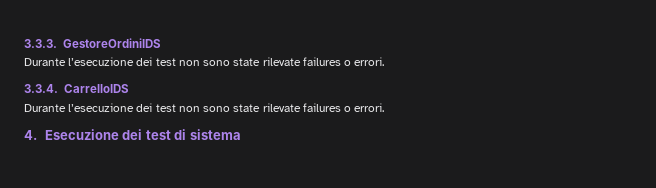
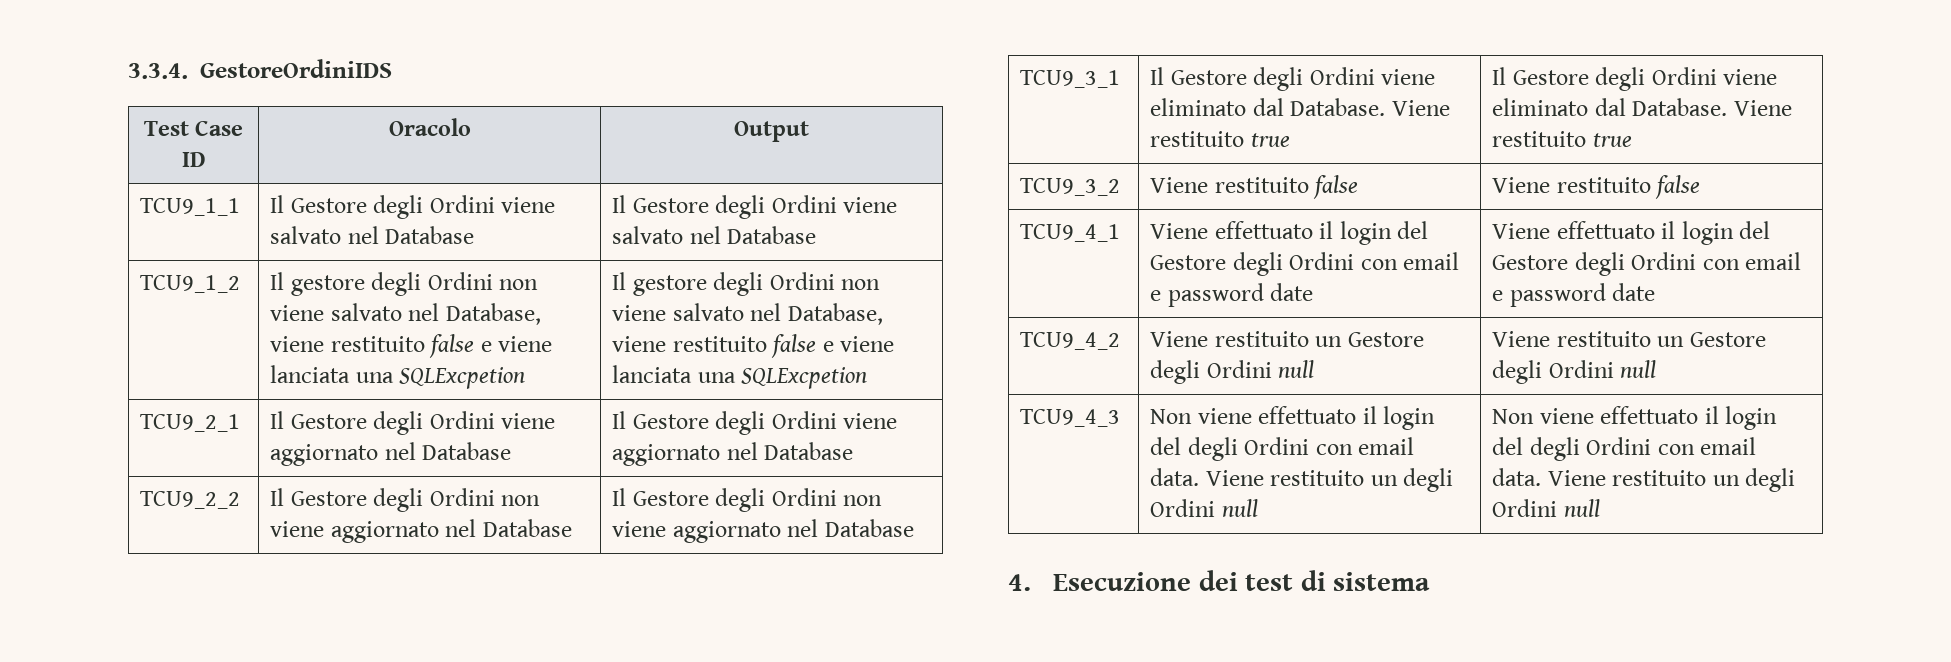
[24,39,57,48] 3.3.3. -> [128,63,188,79] 3.3.4.
[24,57,385,66] [24,84,129,93] [24,103,385,112] // Durante l’esecuzione dei test non sono state rilevate failures o errori. // 3.3.4. CarrelloIDS // Durante l’esecuzione dei test non sono state rilevate failures o errori. -> [143,121,244,136] [181,152,206,167] [388,118,471,136] [734,121,809,142] [140,198,241,216] [270,195,556,219] [270,226,475,244] [612,195,898,219] [612,226,817,244] [140,275,241,293] [270,272,539,296] [270,303,541,325] [270,334,553,358] [270,365,526,389] [612,272,881,296] [612,303,883,325] [612,334,895,358] [612,365,868,389] [140,414,241,432] [270,411,556,435] [270,442,512,466] [612,411,898,435] [612,442,854,466] [140,491,241,509] [270,488,541,512] [270,519,572,543] [612,488,883,512] [612,519,914,543] [1020,70,1121,88] [1150,67,1436,91] [1150,98,1450,116] [1150,131,1290,147] [1492,67,1778,91] [1492,98,1792,116] [1492,131,1632,147] [1020,178,1121,196] [1150,175,1359,199] [1492,175,1701,199] [1020,224,1121,242] [1150,221,1429,245] [1150,252,1460,276] [1150,283,1314,307] [1492,221,1771,245] [1492,252,1802,276] [1492,283,1656,307] [1020,332,1121,350] [1150,331,1424,347] [1150,360,1315,384] [1492,331,1766,347] [1492,360,1657,384] [1020,409,1121,427] [1150,406,1436,430] [1150,437,1415,461] [1150,468,1454,492] [1150,499,1258,517] [1492,406,1778,430] [1492,437,1757,461] [1492,468,1796,492] [1492,499,1600,517] // Test Case ID | Oracolo | Output // TCU9_1_1 | Il Gestore degli Ordini viene salvato nel Database | Il Gestore degli Ordini viene salvato nel Database // TCU9_1_2 | Il gestore degli Ordini non viene salvato nel Database, viene restituito false e viene lanciata una SQLExcpetion | Il gestore degli Ordini non viene salvato nel Database, viene restituito false e viene lanciata una SQLExcpetion // TCU9_2_1 | Il Gestore degli Ordini viene aggiornato nel Database | Il Gestore degli Ordini viene aggiornato nel Database // TCU9_2_2 | Il Gestore degli Ordini non viene aggiornato nel Database | Il Gestore degli Ordini non viene aggiornato nel Database // TCU9_3_1 | Il Gestore degli Ordini viene eliminato dal Database. Viene restituito true | Il Gestore degli Ordini viene eliminato dal Database. Viene restituito true // TCU9_3_2 | Viene restituito false | Viene restituito false // TCU9_4_1 | Viene effettuato il login del Gestore degli Ordini con email e password date | Viene effettuato il login del Gestore degli Ordini con email e password date // TCU9_4_2 | Viene restituito un Gestore degli Ordini null | Viene restituito un Gestore degli Ordini null // TCU9_4_3 | Non viene effettuato il login del degli Ordini con email data. Viene restituito un degli Ordini null | Non viene effettuato il login del degli Ordini con email data. Viene restituito un degli Ordini null

